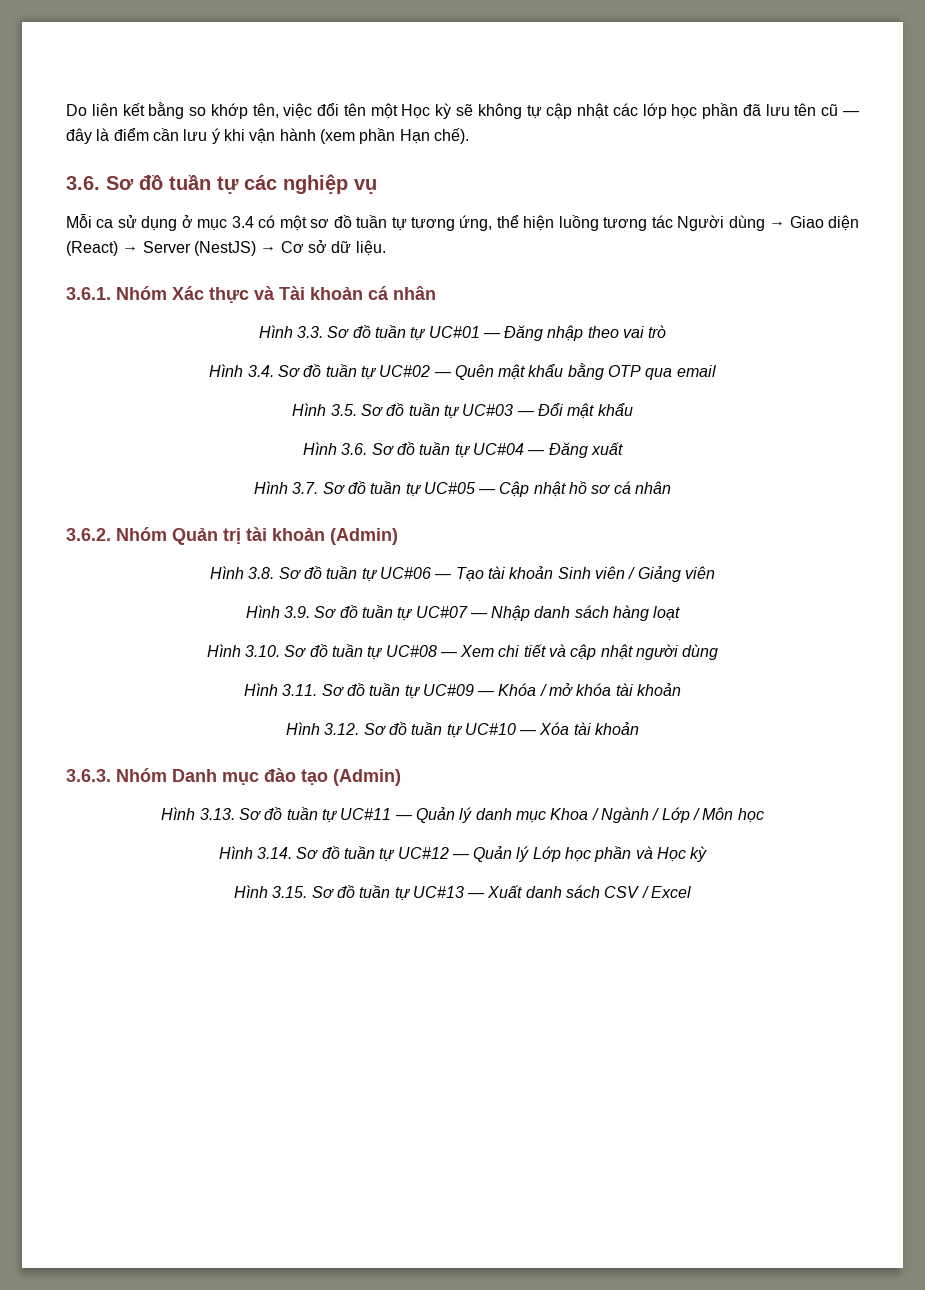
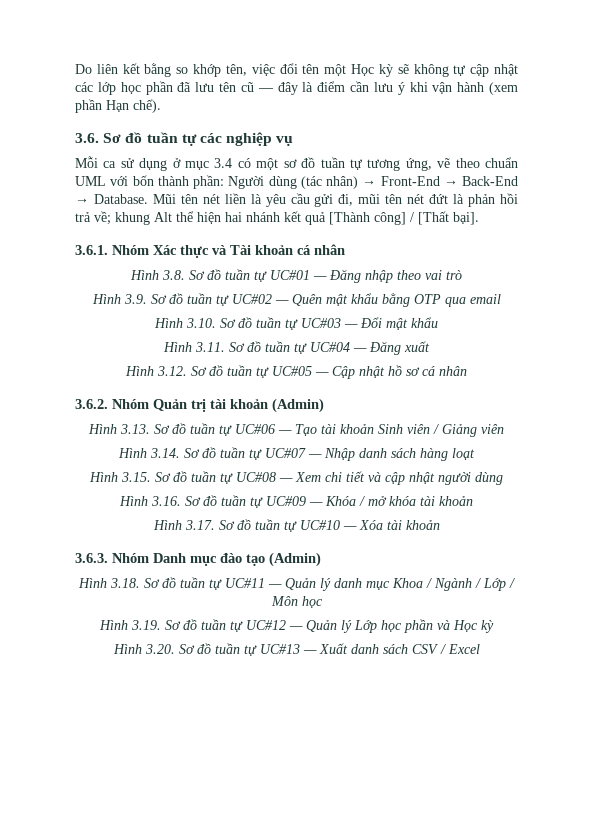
[496,215,860,231] [66,240,386,256] thể hiện luồng tương tác Người dùng → Giao diện (React) → Server (NestJS) → Cơ sở dữ liệu. -> [437,157,519,168] [75,175,518,189] [75,193,518,207] [75,211,479,225] vẽ theo chuẩn UML với bốn thành phần: Người dùng (tác nhân) → Front-End → Back-End → Database. Mũi tên nét liền là yêu cầu gửi đi, mũi tên nét đứt là phản hồi trả về; khung Alt thể hiện hai nhánh kết quả [Thành công] / [Thất bại].
[296,326,323,338] 3.3. -> [162,270,185,280] 3.8.
[247,365,274,377] 3.4. -> [123,294,147,304] 3.9.
[330,404,357,416] 3.5. -> [186,318,216,328] 3.10.
[341,443,368,455] 3.6. -> [195,342,225,352] 3.11.
[292,482,319,494] 3.7. -> [157,366,187,376] 3.12.
[248,567,275,579] 3.8. -> [120,424,150,434] 3.13.
[283,606,310,618] 3.9. -> [150,448,180,458] 3.14.
[244,645,280,657] 3.10. -> [121,472,151,482] 3.15.
[282,684,318,696] 3.11. -> [151,496,181,506] 3.16.
[324,723,360,735] 3.12. -> [184,520,215,530] 3.17.
[199,808,235,820] 3.13. -> [110,578,140,588] 3.18.
[256,847,292,859] 3.14. -> [131,620,161,630] 3.19.
[272,886,308,898] 3.15. -> [144,644,175,654] 3.20.

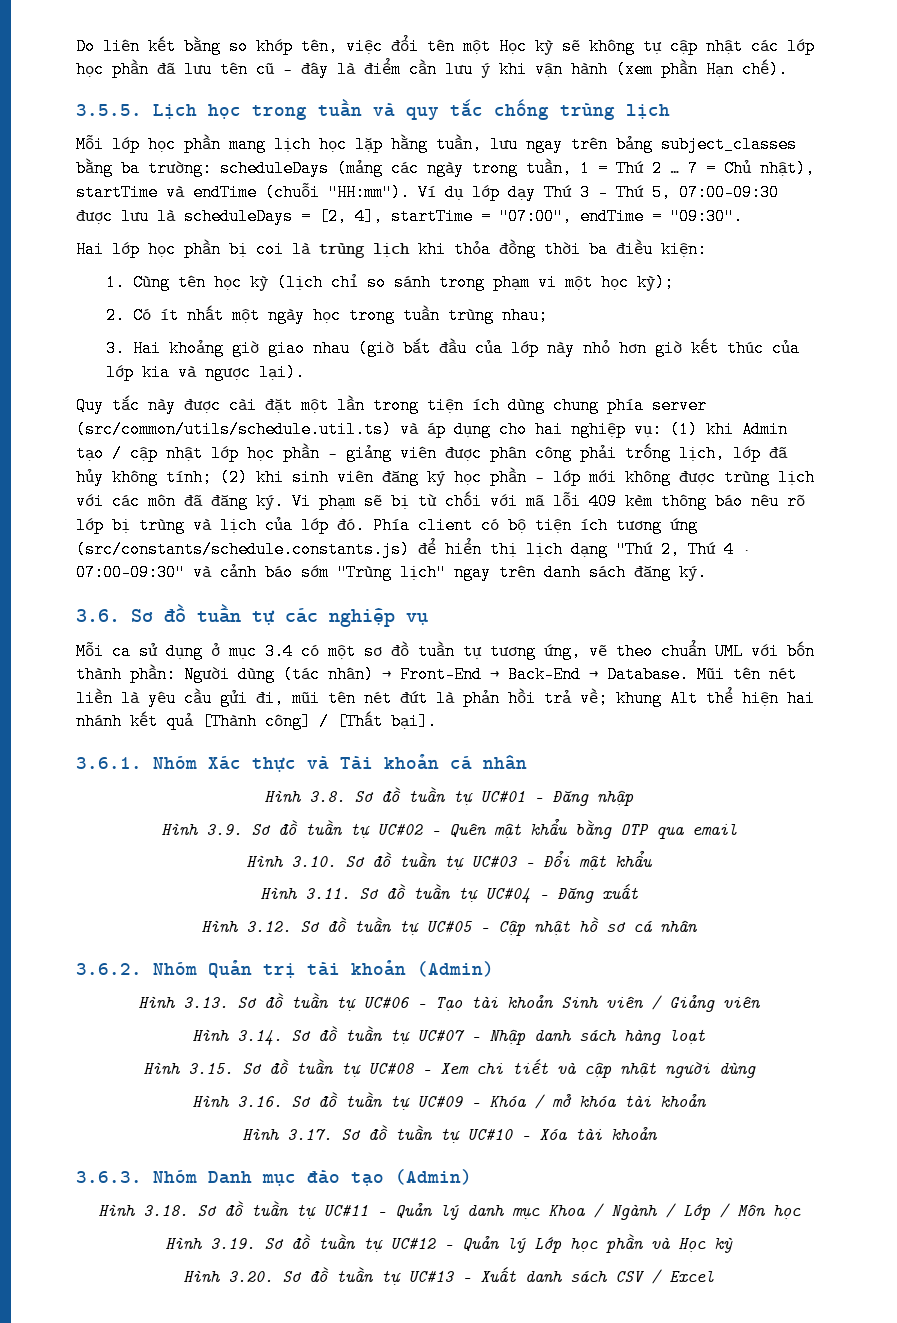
(161, 106) none -> [76,99,670,120] [76,134,797,153] [76,158,815,177] [76,183,779,201] [76,208,743,225] [76,239,707,258] [106,274,675,291] [106,305,549,324] [106,338,801,357] [106,364,306,381] [76,395,707,414] [76,421,788,438] [76,443,788,462] [76,467,815,486] [76,491,805,510] [76,517,698,534] [76,538,751,558] [76,564,707,581] // 3.5.5. Lịch học trong tuần và quy tắc chống trùng lịch // Mỗi lớp học phần mang lịch học lặp hằng tuần, lưu ngay trên bảng subject_classes bằng ba trường: scheduleDays (mảng các ngày trong tuần, 1 = Thứ 2 … 7 = Chủ nhật), startTime và endTime (chuỗi "HH:mm"). Ví dụ lớp dạy Thứ 3 – Thứ 5, 07:00–09:30 được lưu là scheduleDays = [2, 4], startTime = "07:00", endTime = "09:30". // Hai lớp học phần bị coi là trùng lịch khi thỏa đồng thời ba điều kiện: // 1. Cùng tên học kỳ (lịch chỉ so sánh trong phạm vi một học kỳ); // 2. Có ít nhất một ngày học trong tuần trùng nhau; // 3. Hai khoảng giờ giao nhau (giờ bắt đầu của lớp này nhỏ hơn giờ kết thúc của lớp kia và ngược lại). // Quy tắc này được cài đặt một lần trong tiện ích dùng chung phía server (src/common/utils/schedule.util.ts) và áp dụng cho hai nghiệp vụ: (1) khi Admin tạo / cập nhật lớp học phần — giảng viên được phân công phải trống lịch, lớp đã hủy không tính; (2) khi sinh viên đăng ký học phần — lớp mới không được trùng lịch với các môn đã đăng ký. Vi phạm sẽ bị từ chối với mã lỗi 409 kèm thông báo nêu rõ lớp bị trùng và lịch của lớp đó. Phía client có bộ tiện ích tương ứng (src/constants/schedule.constants.js) để hiển thị lịch dạng "Thứ 2, Thứ 4 · 07:00–09:30" và cảnh báo sớm "Trùng lịch" ngay trên danh sách đăng ký.
[397,270,462,280] theo vai trò -> (634, 798) none

